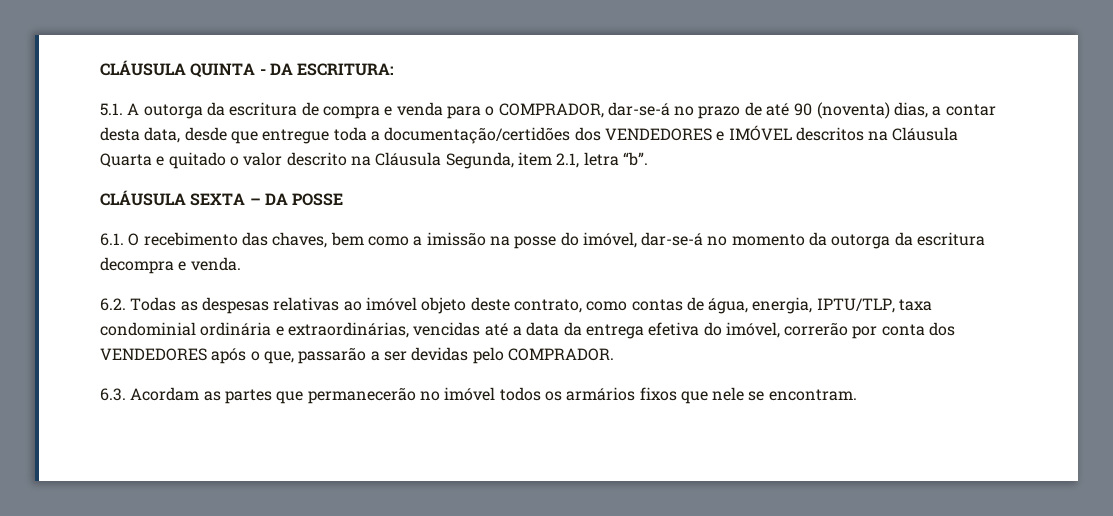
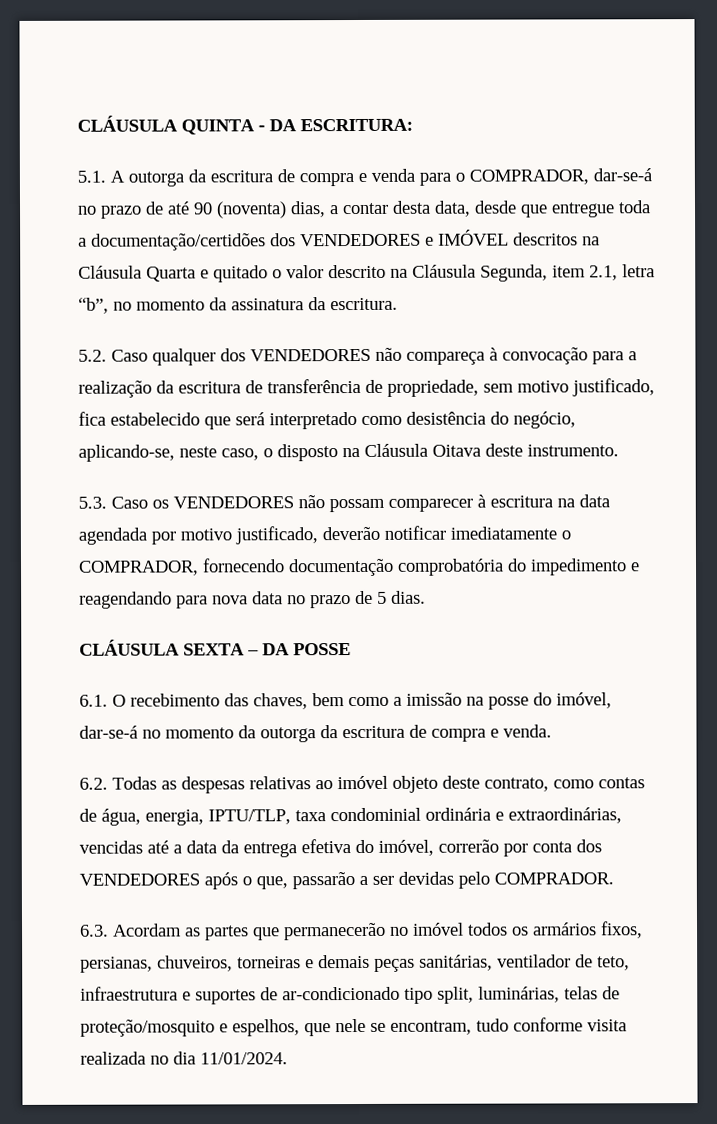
[622,152,648,166] “b”. -> [78,297,398,314] [78,347,637,366] [78,378,655,398] [78,411,576,430] [78,443,619,462] [78,494,610,513] [78,525,571,545] [78,558,640,577] [79,590,426,609] “b”, no momento da assinatura da escritura. // 5.2. Caso qualquer dos VENDEDORES não compareça à convocação para a realização da escritura de transferência de propriedade, sem motivo justificado, fica estabelecido que será interpretado como desistência do negócio, aplicando-se, neste caso, o disposto na Cláusula Oitava deste instrumento. // 5.3. Caso os VENDEDORES não possam comparecer à escritura na data agendada por motivo justificado, deverão notificar imediatamente o COMPRADOR, fornecendo documentação comprobatória do impedimento e reagendando para nova data no prazo de 5 dias.
[100,257,174,274] decompra -> [409,724,486,742] de compra
[639,387,857,404] fixos que nele se encontram. -> [601,921,643,939] [80,954,630,973] [80,986,620,1005] [80,1017,627,1037] [80,1051,288,1065] fixos, persianas, chuveiros, torneiras e demais peças sanitárias, ventilador de teto, infraestrutura e suportes de ar-condicionado tipo split, luminárias, telas de proteção/mosquito e espelhos, que nele se encontram, tudo conforme visita realizada no dia 11/01/2024.

